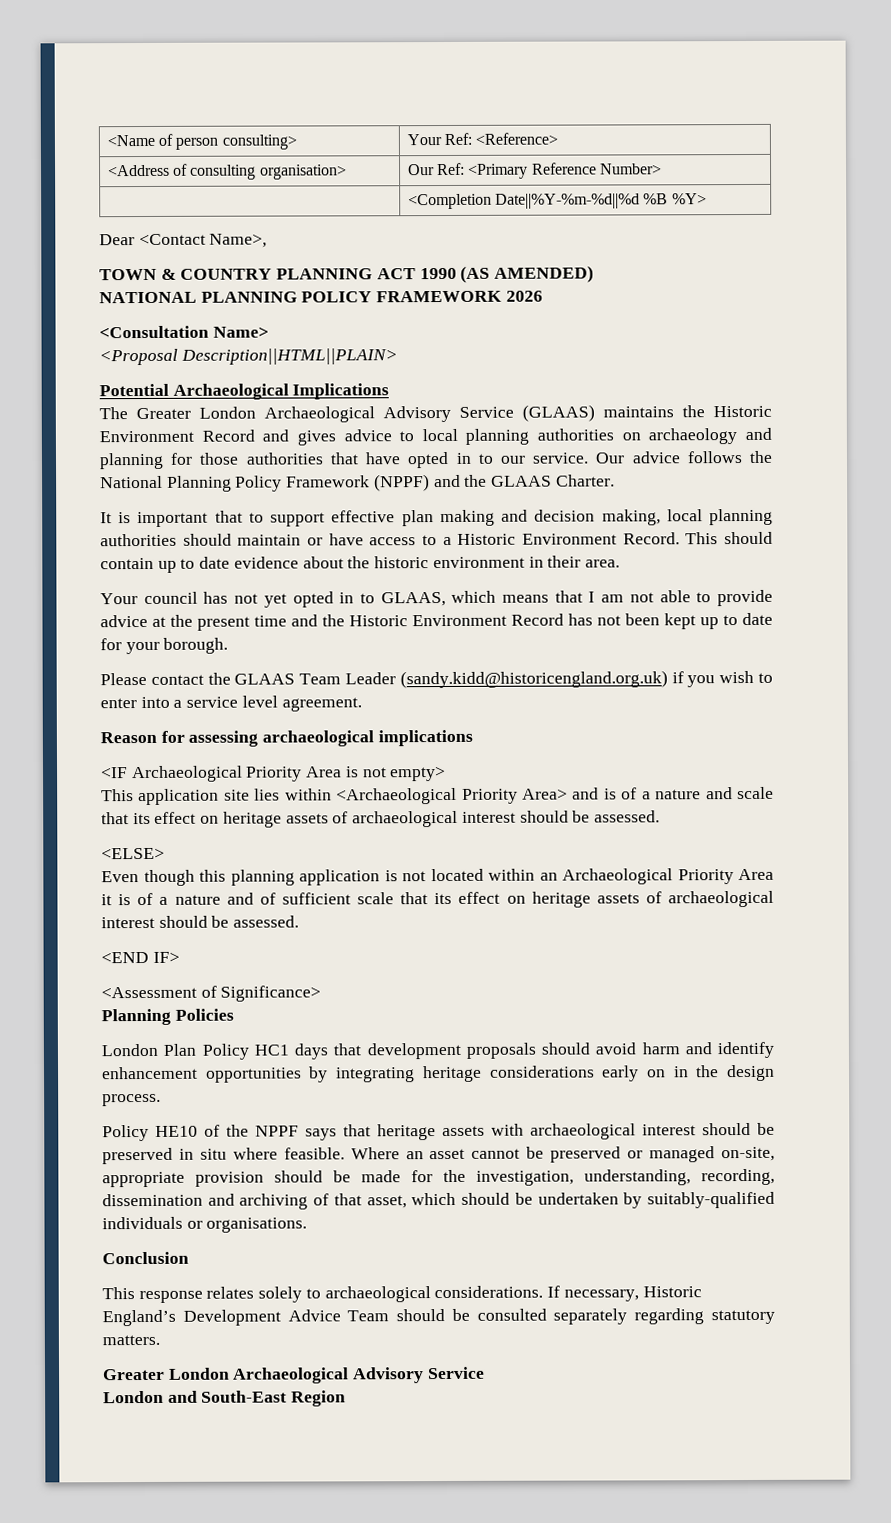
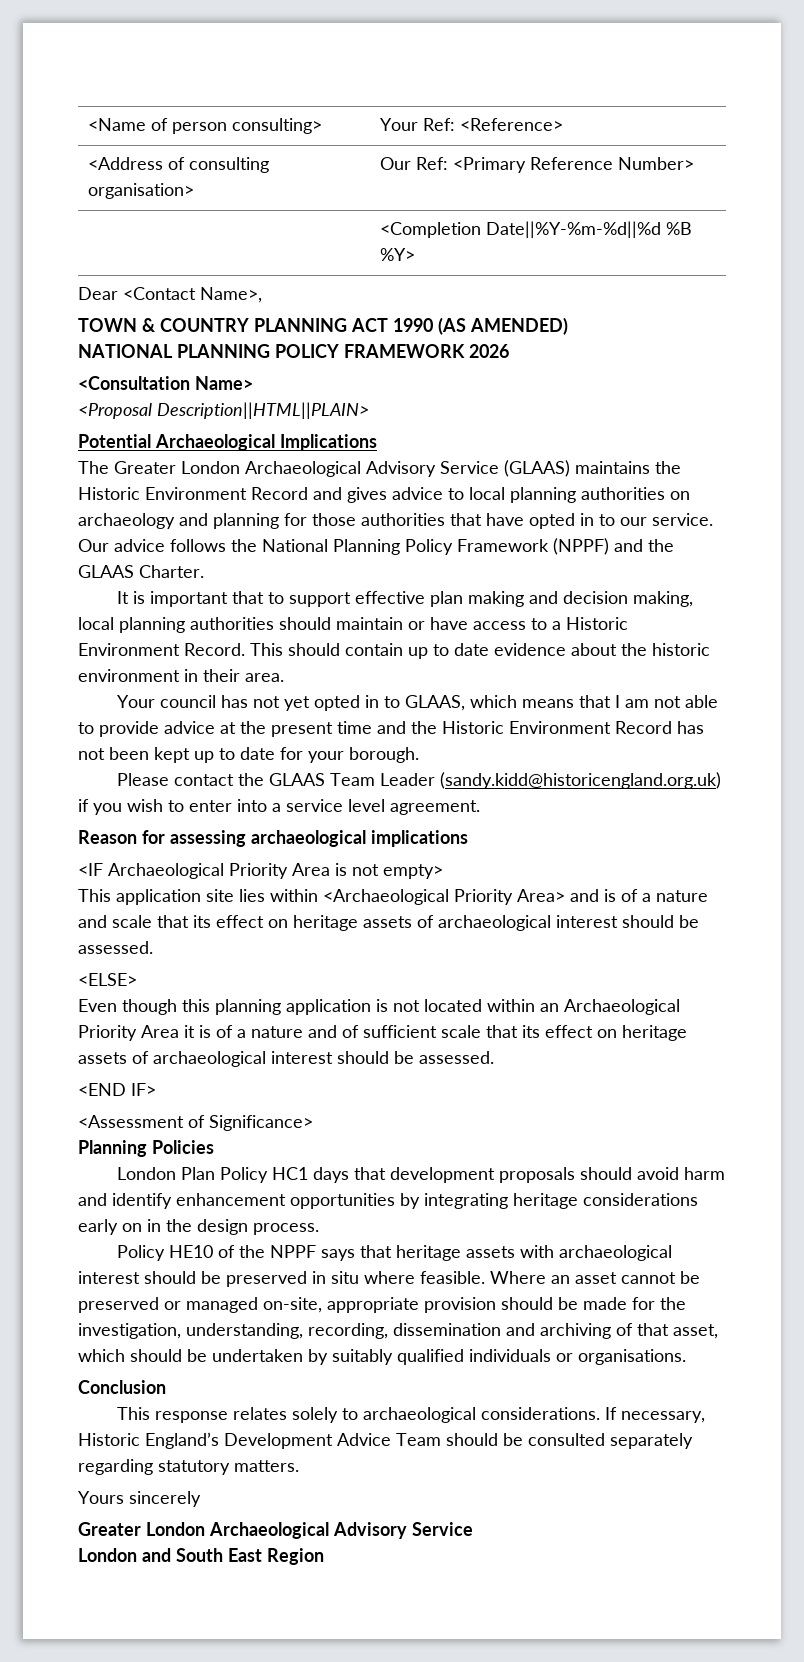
[647,1191,776,1209] suitably-qualified -> [332,1349,464,1365] suitably qualified
(160, 1340) none -> [78,1491,201,1507] // Yours sincerely
[201,1390,288,1403] South-East -> [176,1548,262,1562] South East

